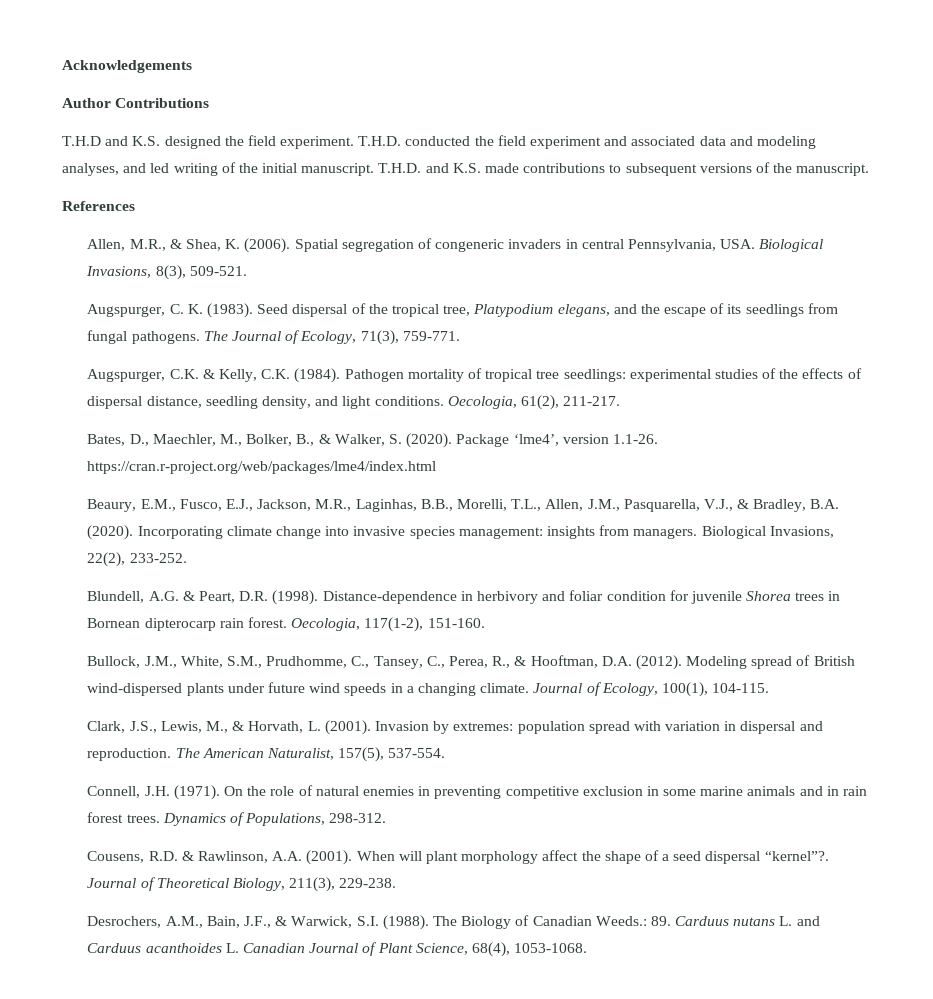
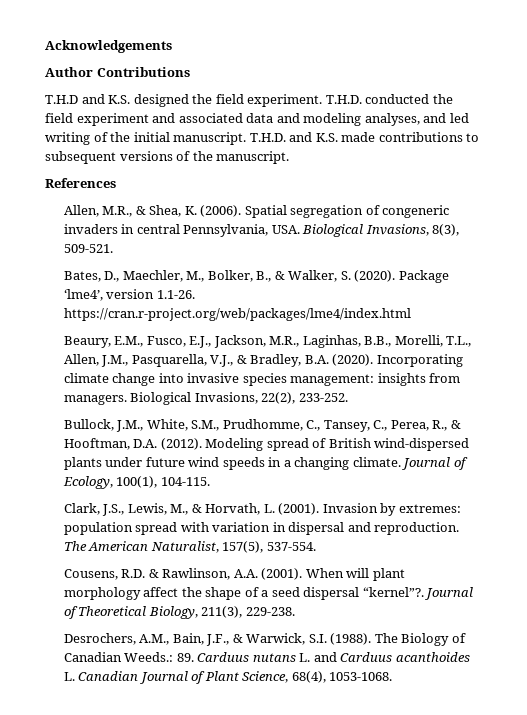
[87,303,838,318] [87,330,460,345] [87,368,862,383] [87,395,621,410] // Augspurger, C. K. (1983). Seed dispersal of the tropical tree, Platypodium elegans, and the escape of its seedlings from fungal pathogens. The Journal of Ecology, 71(3), 759-771. // Augspurger, C.K. & Kelly, C.K. (1984). Pathogen mortality of tropical tree seedlings: experimental studies of the effects of dispersal distance, seedling density, and light conditions. Oecologia, 61(2), 211-217. -> (113, 248) none
[87,590,841,605] [87,617,485,632] // Blundell, A.G. & Peart, D.R. (1998). Distance-dependence in herbivory and foliar condition for juvenile Shorea trees in Bornean dipterocarp rain forest. Oecologia, 117(1-2), 151-160. -> (348, 397) none
[87,785,868,800] [87,812,387,826] // Connell, J.H. (1971). On the role of natural enemies in preventing competitive exclusion in some marine animals and in rain forest trees. Dynamics of Populations, 298-312. -> (316, 546) none

